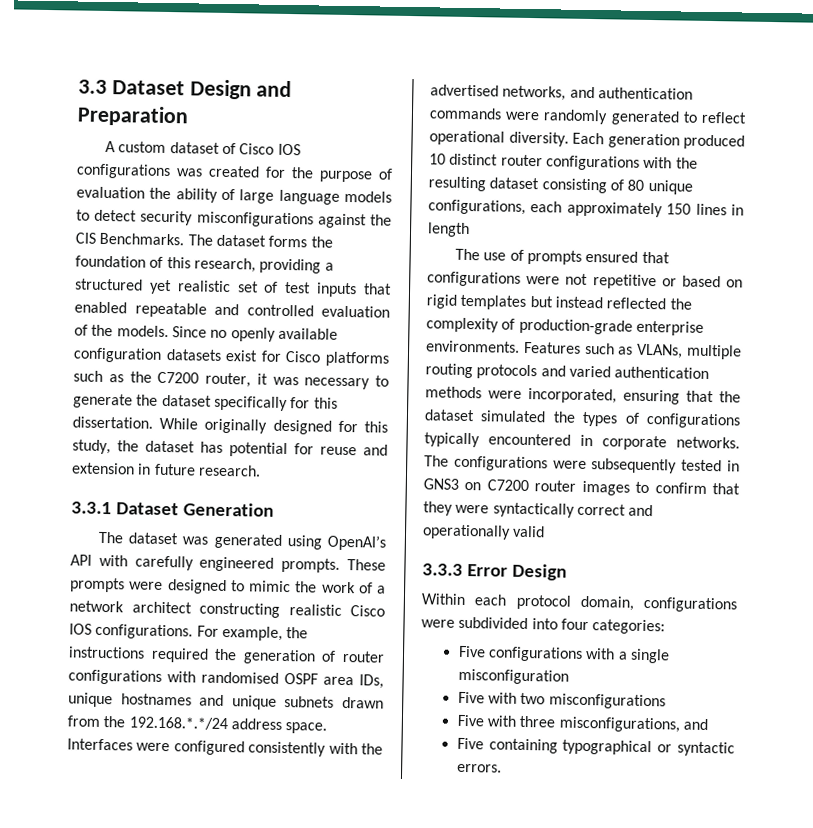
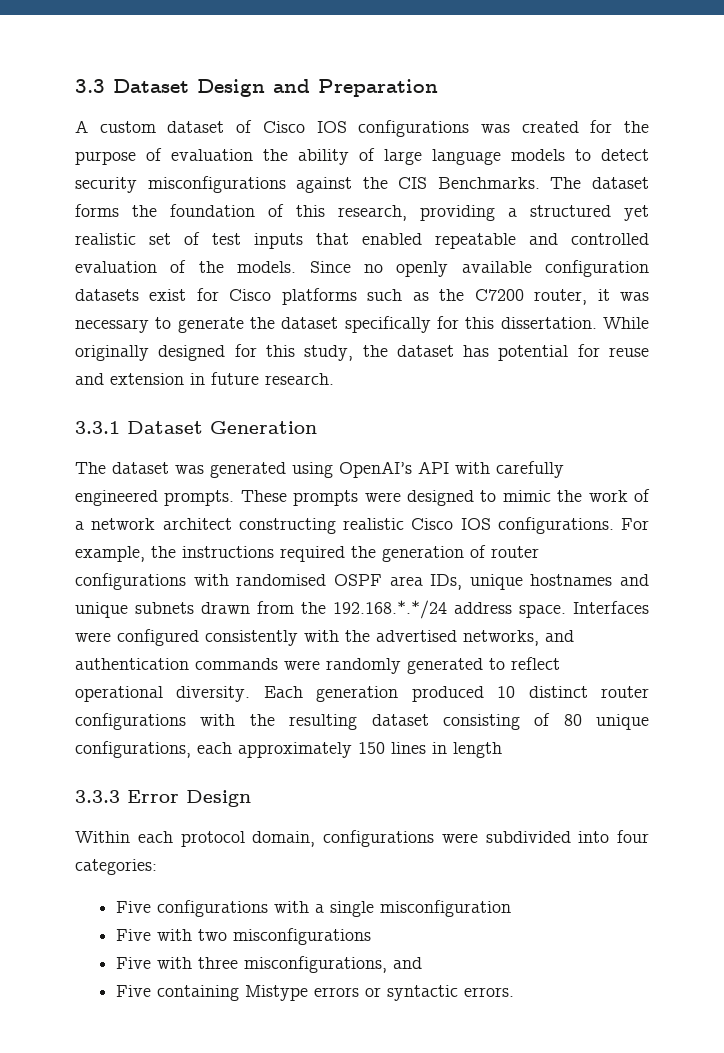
[454,248,670,265] [427,271,743,290] [426,294,692,310] [426,317,704,336] [426,340,742,360] [425,363,710,380] [425,386,741,405] [424,409,741,429] [424,432,740,451] [424,455,740,474] [423,478,740,496] [423,501,654,518] [422,524,546,540] // The use of prompts ensured that configurations were not repetitive or based on rigid templates but instead reflected the complexity of production-grade enterprise environments. Features such as VLANs, multiple routing protocols and varied authentication methods were incorporated, ensuring that the dataset simulated the types of configurations typically encountered in corporate networks. The configurations were subsequently tested in GNS3 on C7200 router images to confirm that they were syntactically correct and operationally valid -> (502, 750) none
[562,739,653,756] typographical -> [244,985,359,1001] Mistype errors

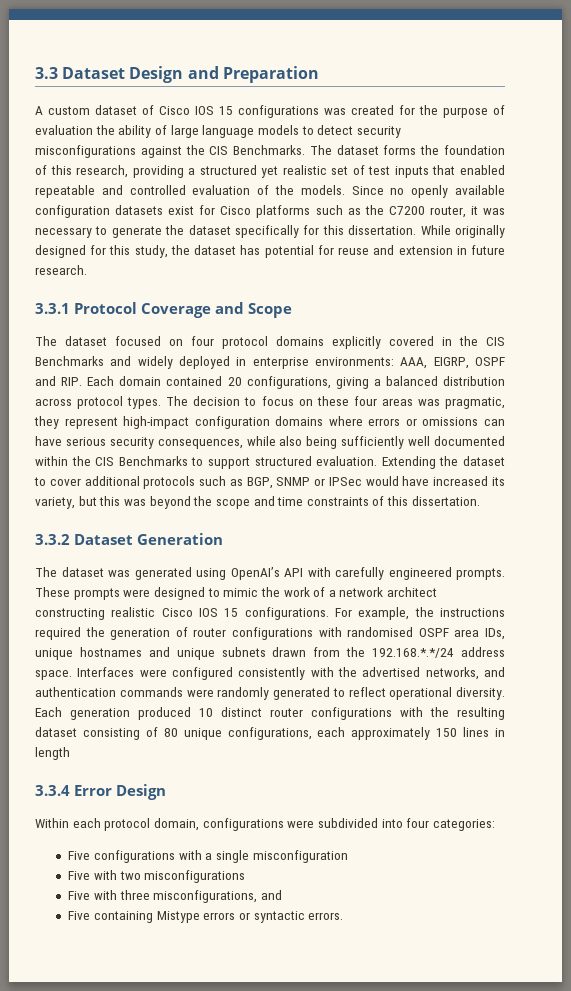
(347, 127) none -> [219,106,233,115] 15
(120, 427) none -> [74,302,292,318] [35,336,505,349] [35,356,505,369] [35,376,506,389] [35,396,505,409] [34,416,505,429] [35,436,506,449] [35,456,506,469] [34,476,506,489] [35,496,480,509] [35,534,70,545] Protocol Coverage and Scope // The dataset focused on four protocol domains explicitly covered in the CIS Benchmarks and widely deployed in enterprise environments: AAA, EIGRP, OSPF and RIP. Each domain contained 20 configurations, giving a balanced distribution across protocol types. The decision to focus on these four areas was pragmatic, they represent high-impact configuration domains where errors or omissions can have serious security consequences, while also being sufficiently well documented within the CIS Benchmarks to support structured evaluation. Extending the dataset to cover additional protocols such as BGP, SNMP or IPSec would have increased its variety, but this was beyond the scope and time constraints of this dissertation. // 3.3.2
(491, 524) none -> [224,608,239,617] 15
[75,790,120,803] 3.3.3 -> [35,785,70,796] 3.3.4

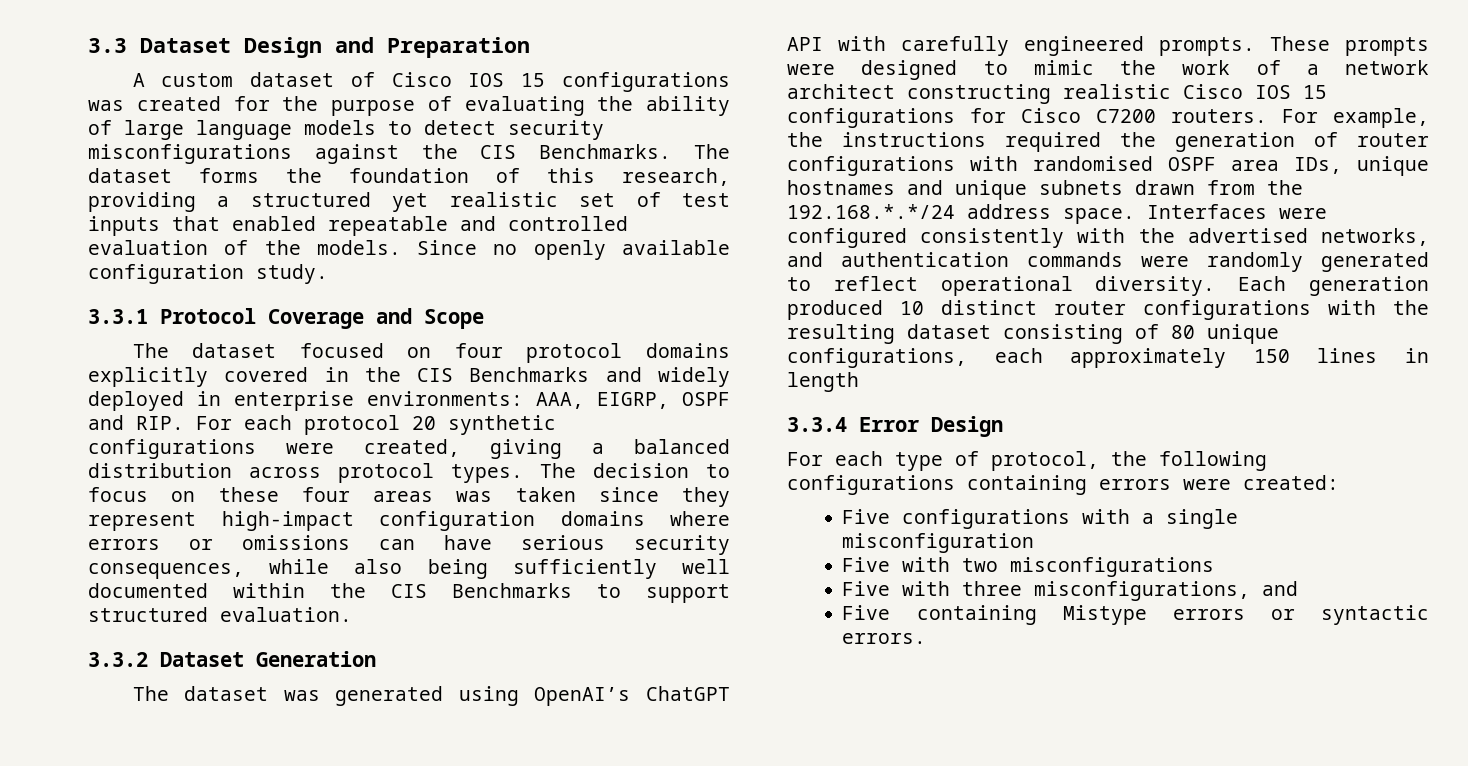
[35,125,93,135] evaluation -> [464,96,585,116] evaluating
[115,205,505,218] [35,225,505,238] [35,245,505,258] [35,265,87,275] datasets exist for Cisco platforms such as the C7200 router, it was necessary to generate the dataset specifically for this dissertation. While originally designed for this study, the dataset has potential for reuse and extension in future research. -> [256,264,328,284] study.
[87,376,331,389] Each domain contained 20 configurations, -> [196,415,556,435] [88,439,460,459] For each protocol 20 synthetic configurations were created,
[444,397,505,409] pragmatic, -> [515,487,659,502] taken since
[381,456,506,469] [34,476,506,489] [35,496,480,509] Extending the dataset to cover additional protocols such as BGP, SNMP or IPSec would have increased its variety, but this was beyond the scope and time constraints of this dissertation. -> (352, 614) none
(280, 573) none -> [646,686,731,701] ChatGPT
[244,607,329,620] configurations. -> [787,108,1267,128] configurations for Cisco C7200 routers.
[35,818,495,831] Within each protocol domain, configurations were subdivided into four categories: -> [787,451,1267,471] [787,475,1339,495] For each type of protocol, the following configurations containing errors were created:

